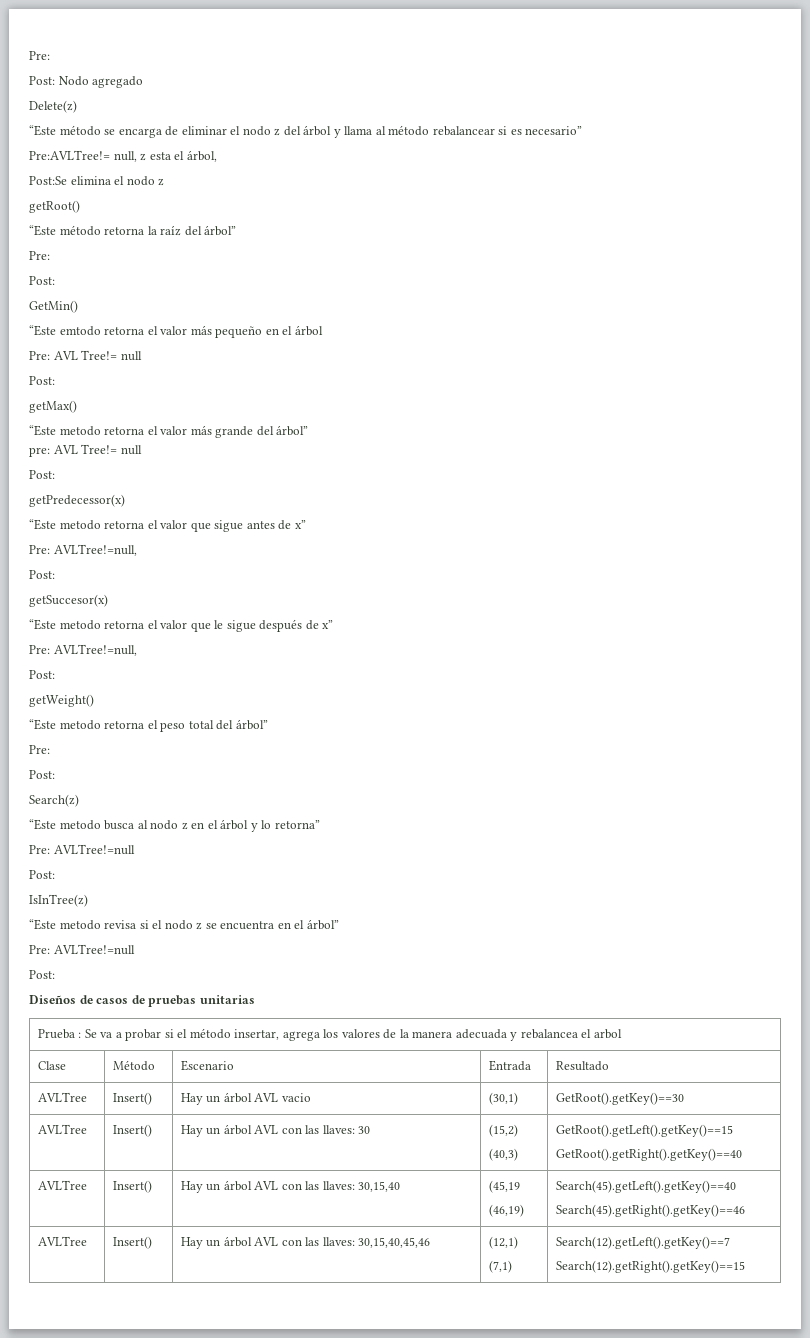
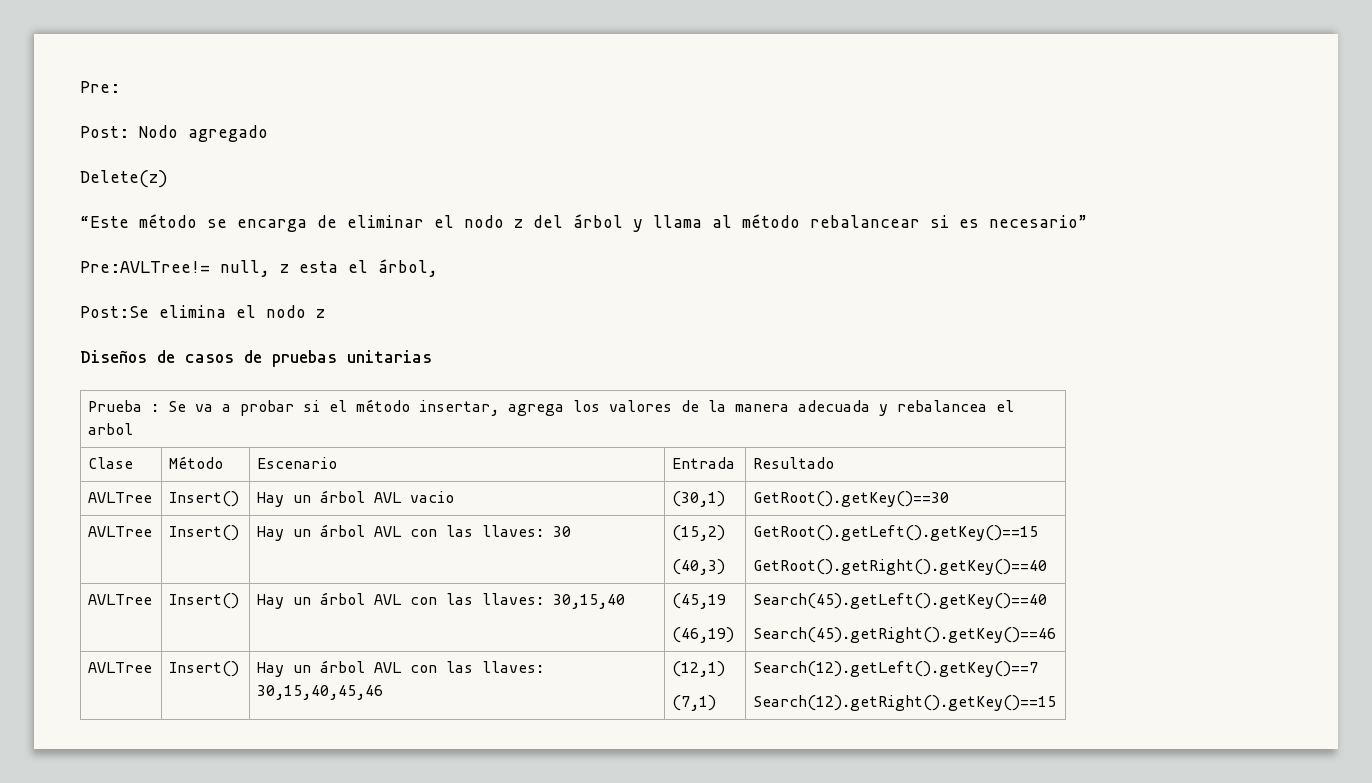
[29,200,80,213] [29,225,237,236] [29,251,50,260] [29,276,55,285] [29,300,78,313] [29,325,323,338] [29,350,142,361] [29,376,55,385] [29,400,77,413] [29,425,309,438] [29,444,142,457] [29,470,55,479] [29,494,125,507] [29,519,306,532] [29,544,137,556] [29,570,55,579] [29,594,108,607] [29,619,334,632] [29,644,137,656] [29,670,55,679] [29,694,94,707] [29,719,268,732] [29,745,50,754] [29,770,55,779] [29,794,79,807] [29,819,320,832] [29,844,135,855] [29,870,55,879] [29,894,88,907] [29,919,339,930] [29,944,135,955] [29,970,55,979] // getRoot() // “Este método retorna la raíz del árbol” // Pre: // Post: // GetMin() // “Este emtodo retorna el valor más pequeño en el árbol // Pre: AVL Tree!= null // Post: // getMax() // “Este metodo retorna el valor más grande del árbol” // pre: AVL Tree!= null // Post: // getPredecessor(x) // “Este metodo retorna el valor que sigue antes de x” // Pre: AVLTree!=null, // Post: // getSuccesor(x) // “Este metodo retorna el valor que le sigue después de x” // Pre: AVLTree!=null, // Post: // getWeight() // “Este metodo retorna el peso total del árbol” // Pre: // Post: // Search(z) // “Este metodo busca al nodo z en el árbol y lo retorna” // Pre: AVLTree!=null // Post: // IsInTree(z) // “Este metodo revisa si el nodo z se encuentra en el árbol” // Pre: AVLTree!=null // Post: -> (325, 313) none

